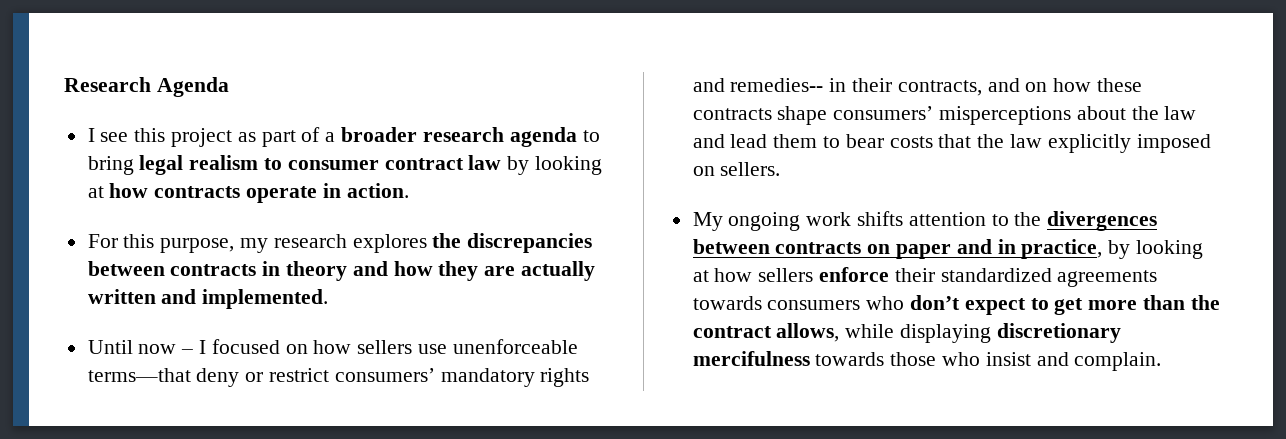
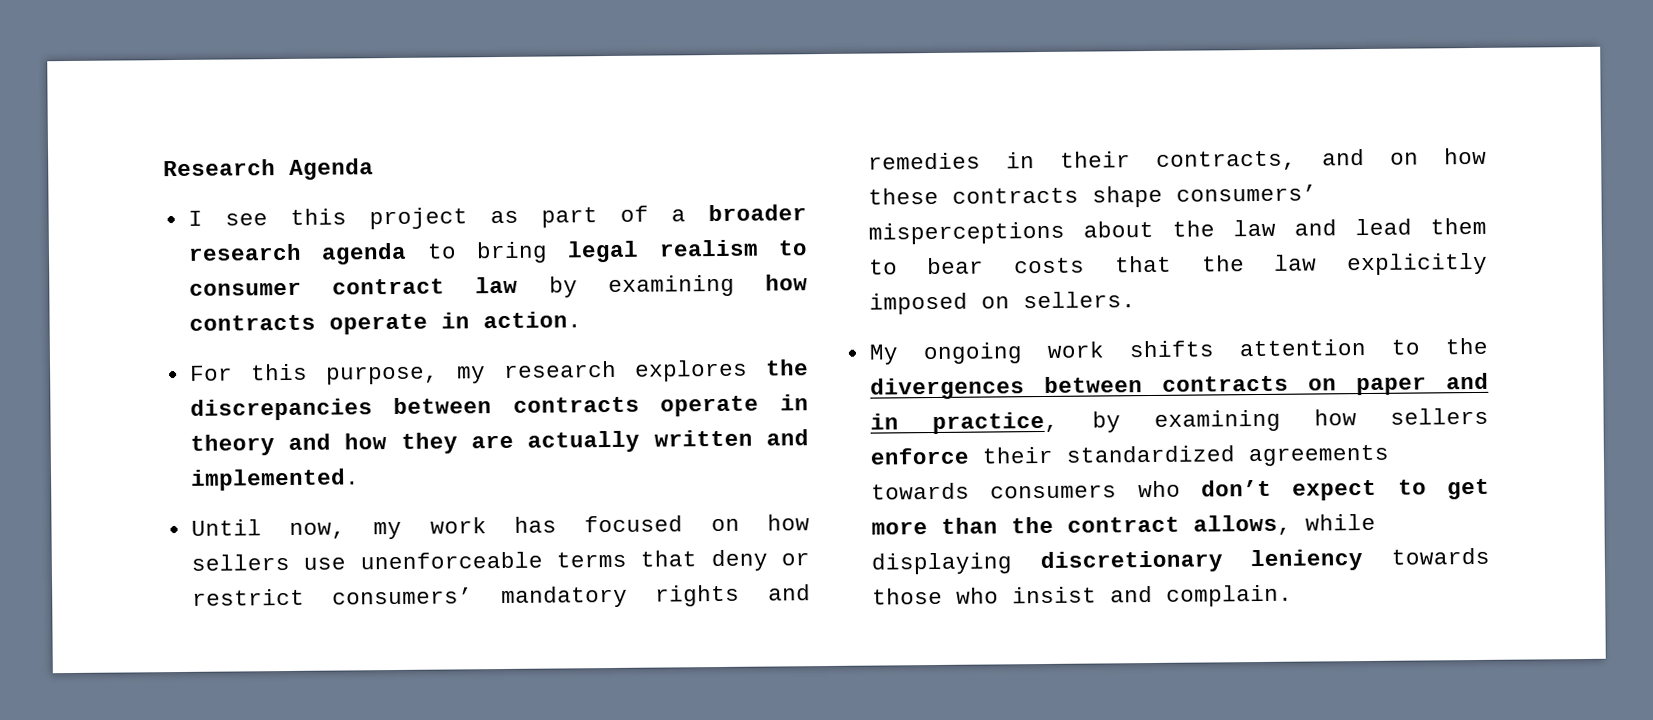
[535,156,603,175] [87,186,104,198] looking at -> [607,274,735,298] examining
(257, 270) none -> [660,395,760,417] operate
[138,340,207,354] now – I -> [289,516,558,540] now, my work has
[87,368,191,382] terms—that -> [555,550,698,568] terms that
[730,78,824,92] remedies-- -> [867,152,981,170] remedies
[1136,240,1204,259] [692,270,709,282] looking at -> [1153,409,1281,432] examining
[692,351,810,366] mercifulness -> [1250,549,1364,572] leniency

